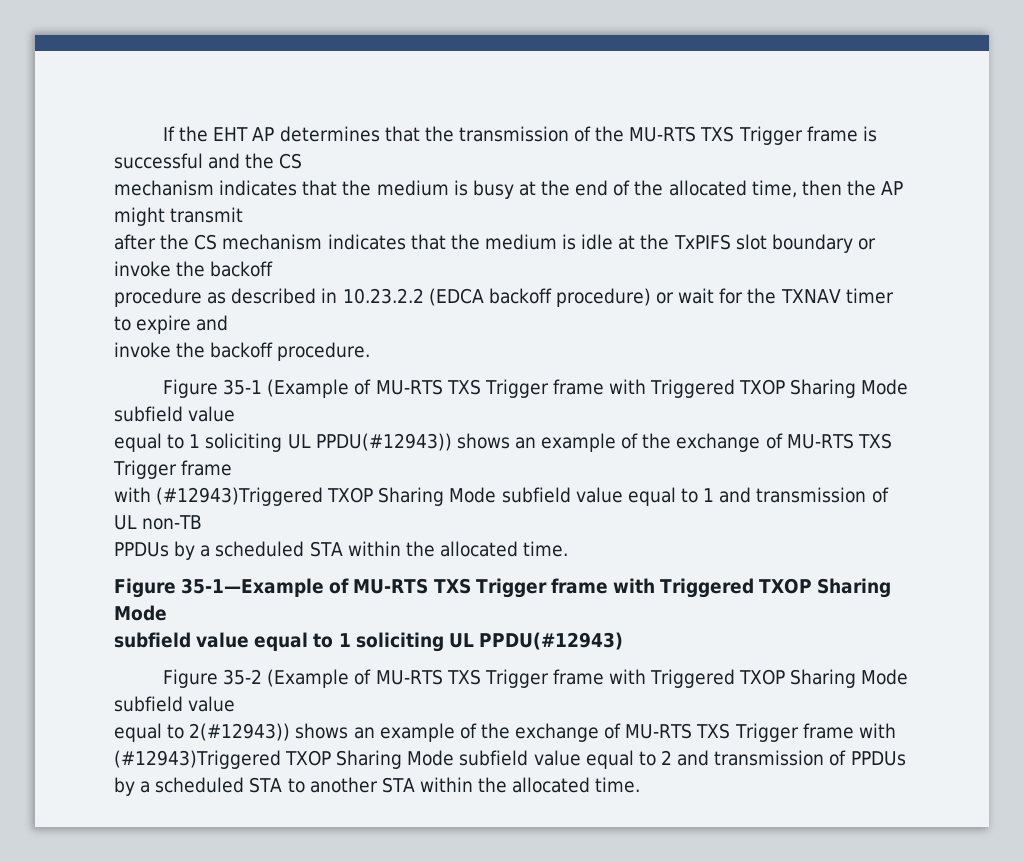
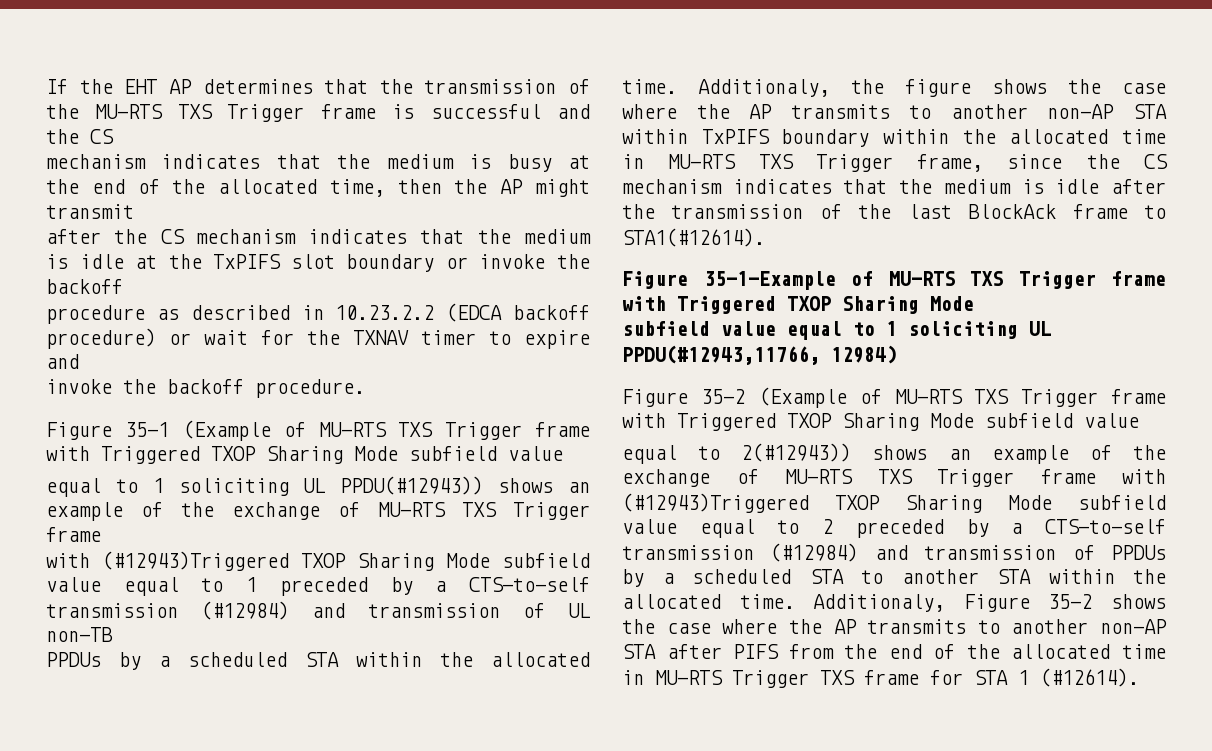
(715, 495) none -> [279,577,590,596] [46,601,289,620] preceded by a CTS-to-self transmission (#12984)
(569, 549) none -> [698,79,1166,97] [622,104,1167,119] [622,129,1166,147] [622,154,1168,172] [622,179,1166,194] [622,204,1166,219] [622,228,765,247] Additionaly, the figure shows the case where the AP transmits to another non-AP STA within TxPIFS boundary within the allocated time in MU-RTS TXS Trigger frame, since the CS mechanism indicates that the medium is idle after the transmission of the last BlockAck frame to STA1(#12614).
[478,632,623,650] PPDU(#12943) -> [622,345,897,365] PPDU(#12943,11766, 12984)
(672, 757) none -> [855,519,1166,538] [622,543,859,562] preceded by a CTS-to-self transmission (#12984)
(641, 785) none -> [813,594,1166,612] [622,619,1167,634] [622,644,1166,659] [622,668,1139,688] Additionaly, Figure 35-2 shows the case where the AP transmits to another non-AP STA after PIFS from the end of the allocated time in MU-RTS Trigger TXS frame for STA 1 (#12614).

